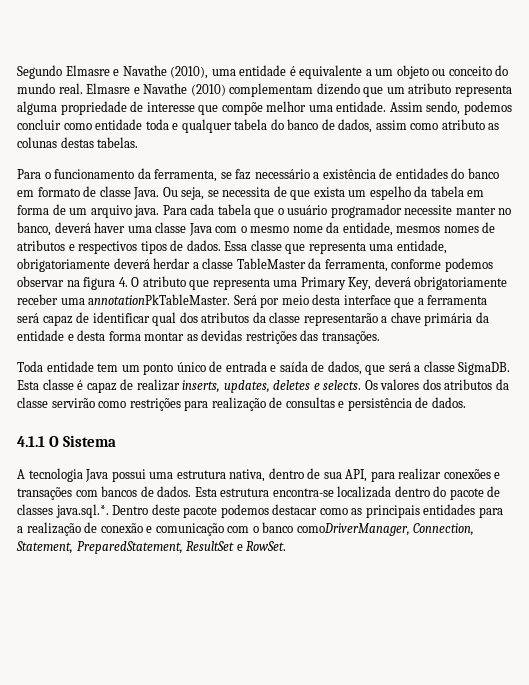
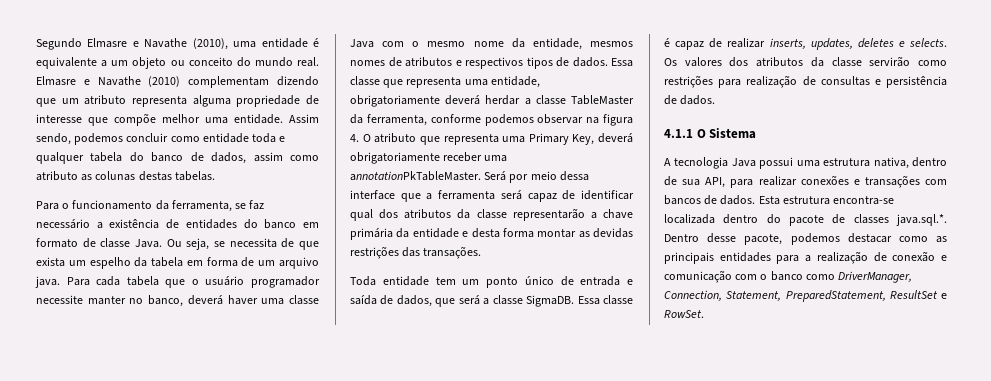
[312,294,341,305] desta -> [559,171,589,181] dessa
[17,380,39,390] Esta -> [577,296,600,305] Essa
[151,504,218,518] deste pacote -> [707,233,783,245] desse pacote,
[296,523,410,536] comoDriverManager, -> [805,271,913,283] como DriverManager,

